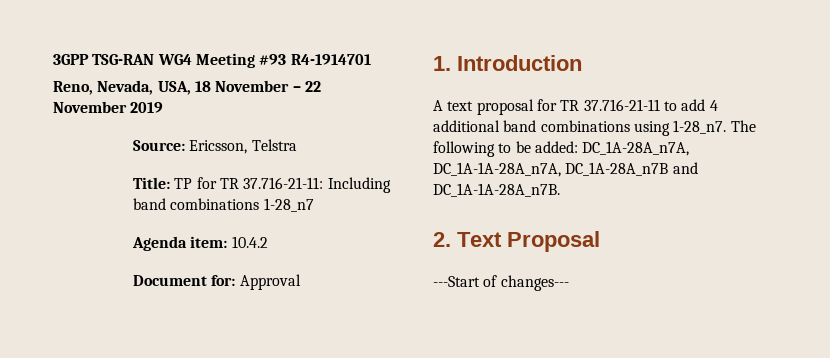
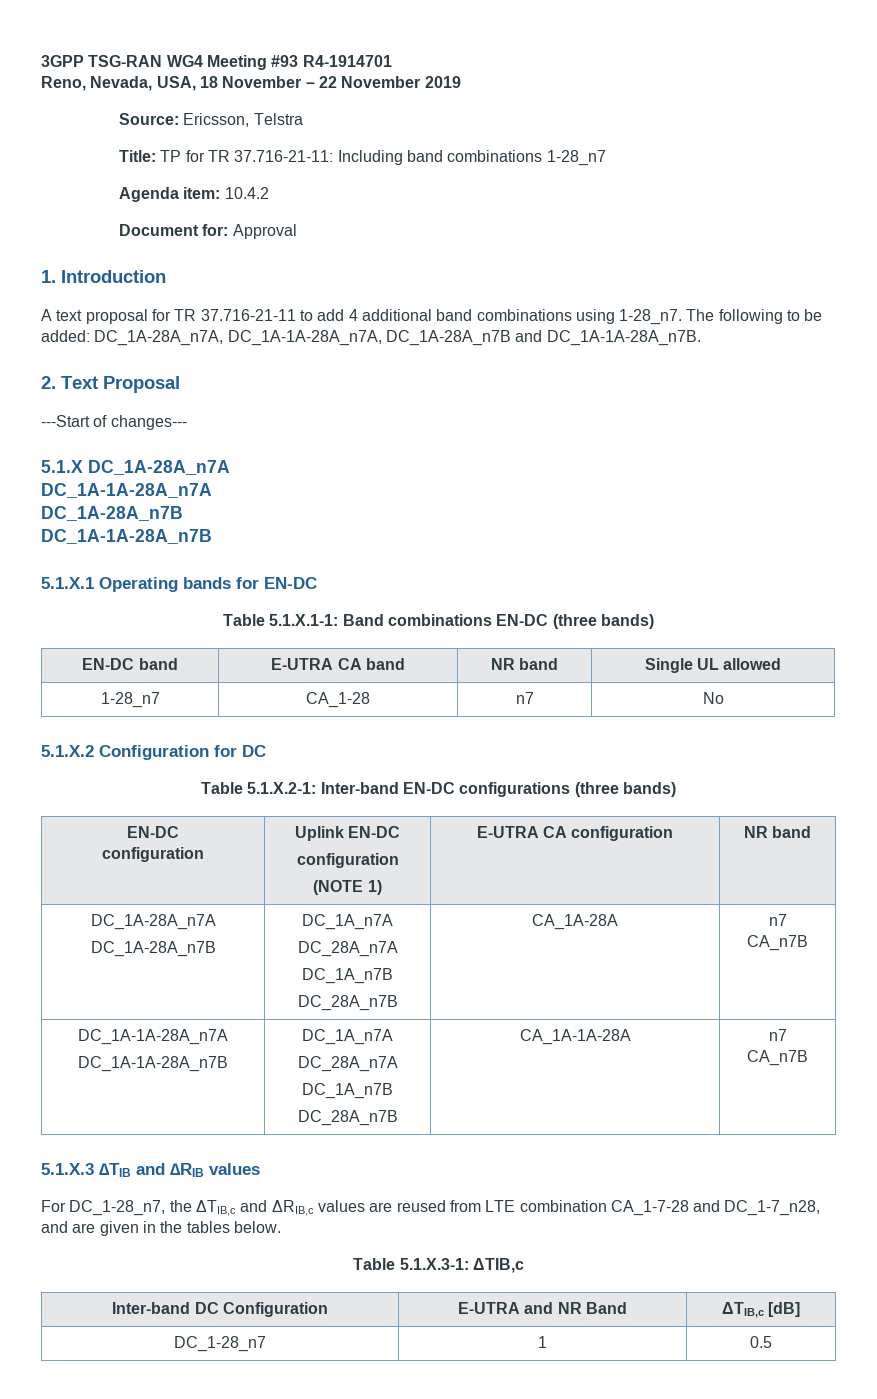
(569, 283) none -> [41,460,230,475] [41,483,212,498] [41,506,183,521] [41,529,212,544] [41,577,317,592] [223,614,654,629] [82,658,178,670] [271,658,405,670] [490,658,559,670] [644,658,782,673] [100,692,160,708] [306,692,370,708] [515,692,534,704] [702,692,724,704] [41,745,266,760] [201,782,676,797] [127,826,179,838] [102,847,204,862] [294,826,401,841] [296,853,399,868] [313,880,382,895] [476,826,674,841] [743,826,812,838] [90,914,216,930] [90,941,216,957] [302,914,393,930] [297,941,398,957] [302,968,393,984] [297,995,398,1011] [532,914,618,930] [768,914,787,926] [747,935,808,951] [78,1029,228,1045] [78,1056,228,1072] [302,1029,393,1045] [297,1056,398,1072] [302,1083,393,1099] [297,1110,398,1126] [519,1029,631,1045] [768,1029,787,1041] [747,1050,808,1066] [41,1163,260,1177] [41,1200,821,1216] [41,1221,281,1236] [353,1258,524,1273] [112,1302,328,1317] [458,1302,627,1314] [721,1302,801,1318] [174,1336,266,1352] [538,1336,547,1348] [750,1336,772,1348] // 5.1.X DC_1A-28A_n7A // DC_1A-1A-28A_n7A // DC_1A-28A_n7B // DC_1A-1A-28A_n7B // 5.1.X.1 Operating bands for EN-DC // Table 5.1.X.1-1: Band combinations EN-DC (three bands) // EN-DC band | E-UTRA CA band | NR band | Single UL allowed // 1-28_n7 | CA_1-28 | n7 | No // 5.1.X.2 Configuration for DC // Table 5.1.X.2-1: Inter-band EN-DC configurations (three bands) // EN-DC // configuration | Uplink EN-DC // configuration // (NOTE 1) | E-UTRA CA configuration | NR band // DC_1A-28A_n7A // DC_1A-28A_n7B | DC_1A_n7A // DC_28A_n7A // DC_1A_n7B // DC_28A_n7B | CA_1A-28A | n7 // CA_n7B // DC_1A-1A-28A_n7A // DC_1A-1A-28A_n7B | DC_1A_n7A // DC_28A_n7A // DC_1A_n7B // DC_28A_n7B | CA_1A-1A-28A | n7 // CA_n7B // 5.1.X.3 ∆TIB and ∆RIB values // For DC_1-28_n7, the ΔTIB,c and ΔRIB,c values are reused from LTE combination CA_1-7-28 and DC_1-7_n28, and are given in the tables below. // Table 5.1.X.3-1: ΔTIB,c // Inter-band DC Configuration | E-UTRA and NR Band | ΔTIB,c [dB] // DC_1-28_n7 | 1 | 0.5

